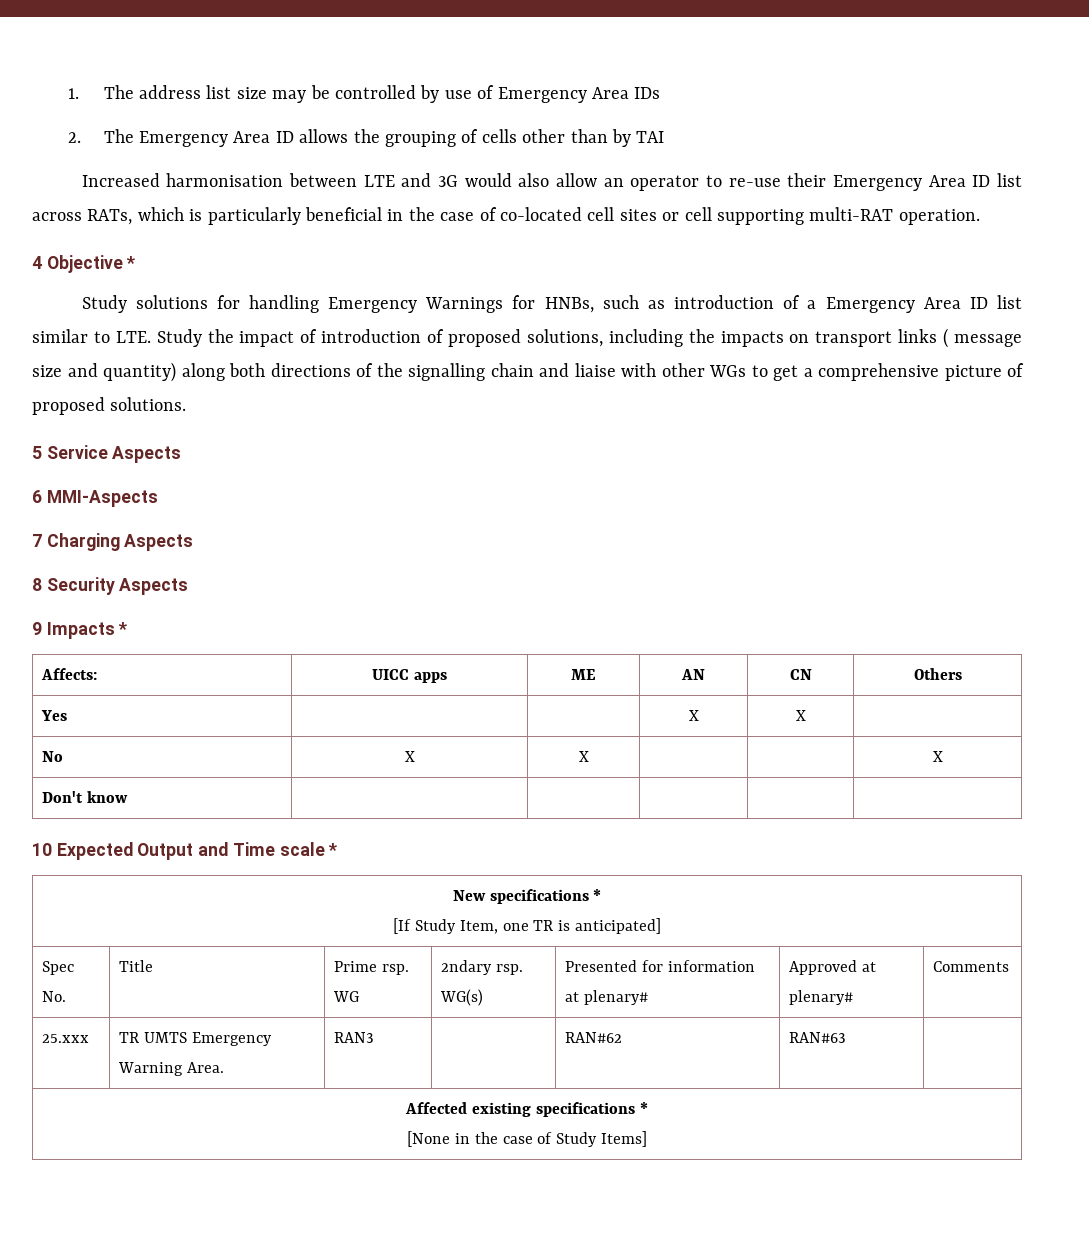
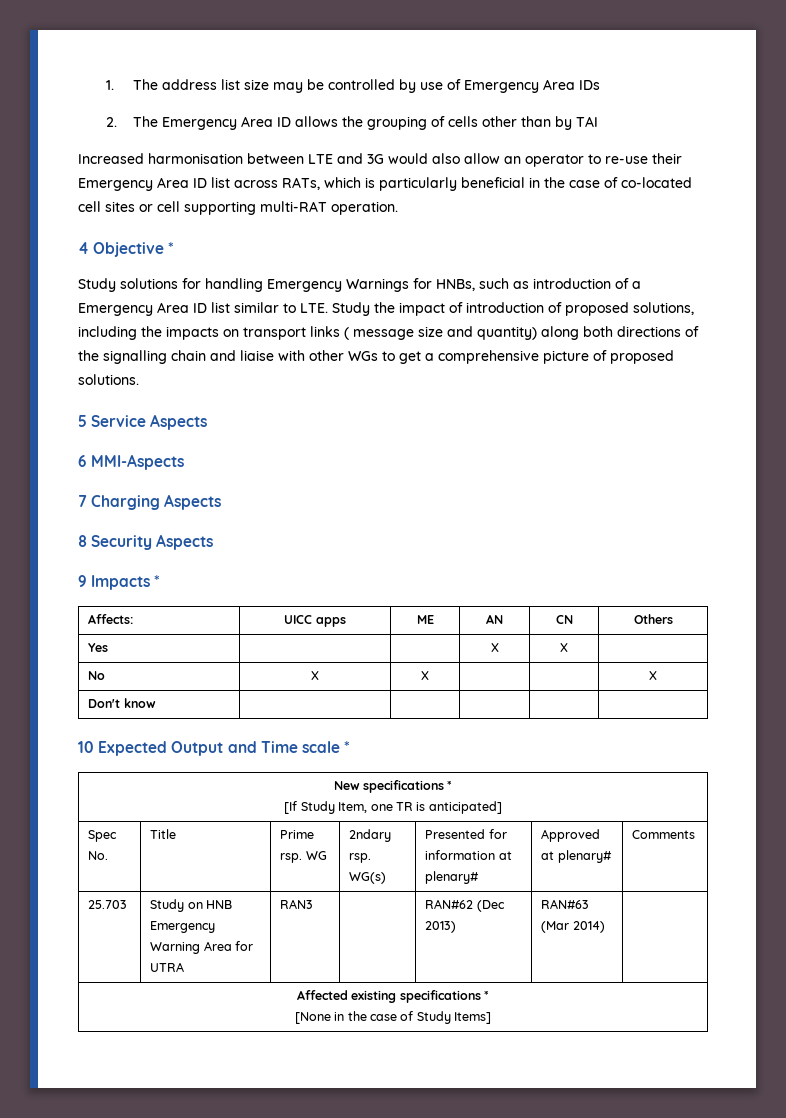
[42,1034,90,1043] [119,1032,273,1046] [118,1062,225,1076] 25.xxx | TR UMTS Emergency Warning Area. -> [88,900,128,909] [150,899,232,912] [150,921,216,933] [150,941,253,954] [150,962,185,972] 25.703 | Study on HNB Emergency Warning Area for UTRA
(623, 1037) none -> [476,900,505,912] [425,921,457,933] (Dec 2013)
(847, 1037) none -> [541,921,605,933] (Mar 2014)

